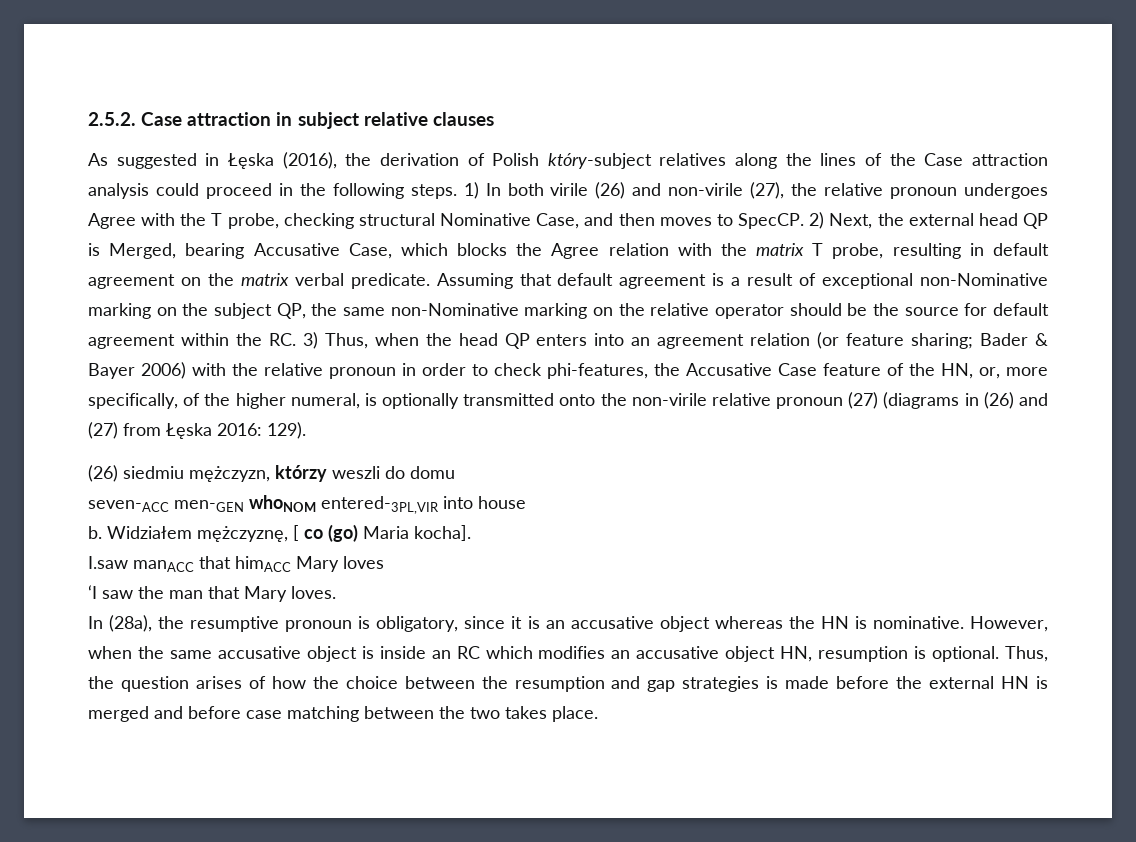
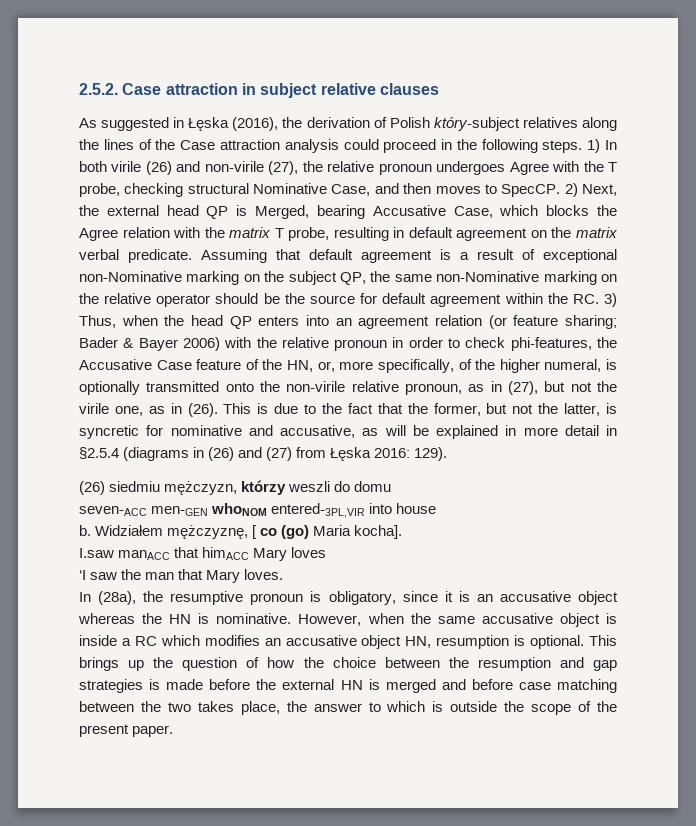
[776,392,879,409] pronoun (27) -> [405,381,617,395] [79,403,618,417] [79,425,617,439] [79,447,119,459] pronoun, as in (27), but not the virile one, as in (26). This is due to the fact that the former, but not the latter, is syncretic for nominative and accusative, as will be explained in more detail in §2.5.4
[431,650,451,659] an -> [121,638,131,646] a
[1005,646,1049,662] Thus, -> [589,635,618,646] [79,657,145,671] This brings up
[195,676,242,689] arises -> (238, 664) none
[552,706,598,722] place. -> [240,701,618,715] [79,724,174,737] place, the answer to which is outside the scope of the present paper.

